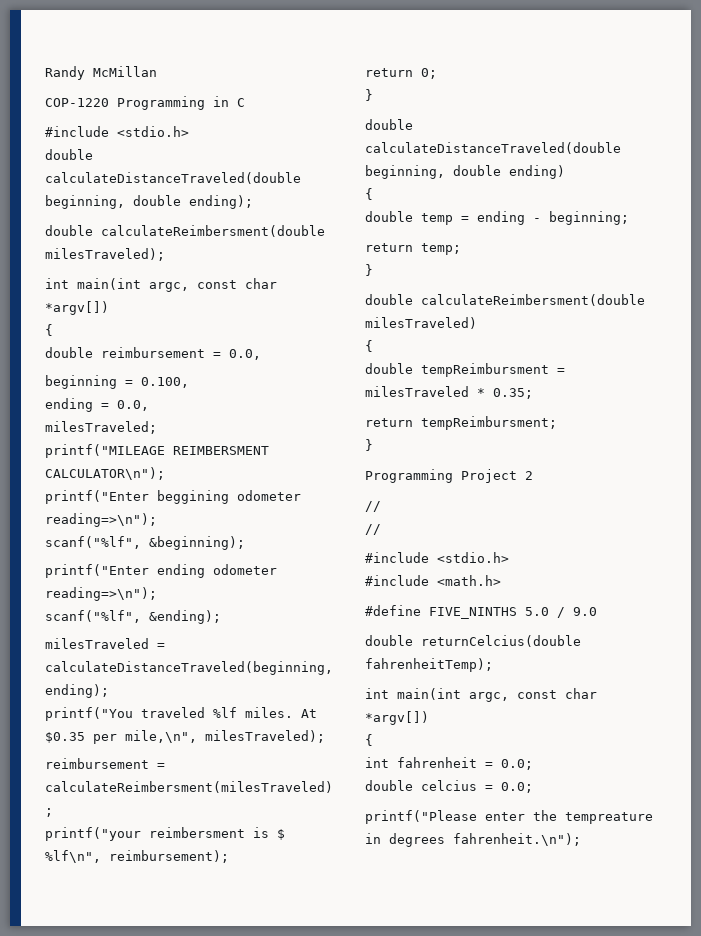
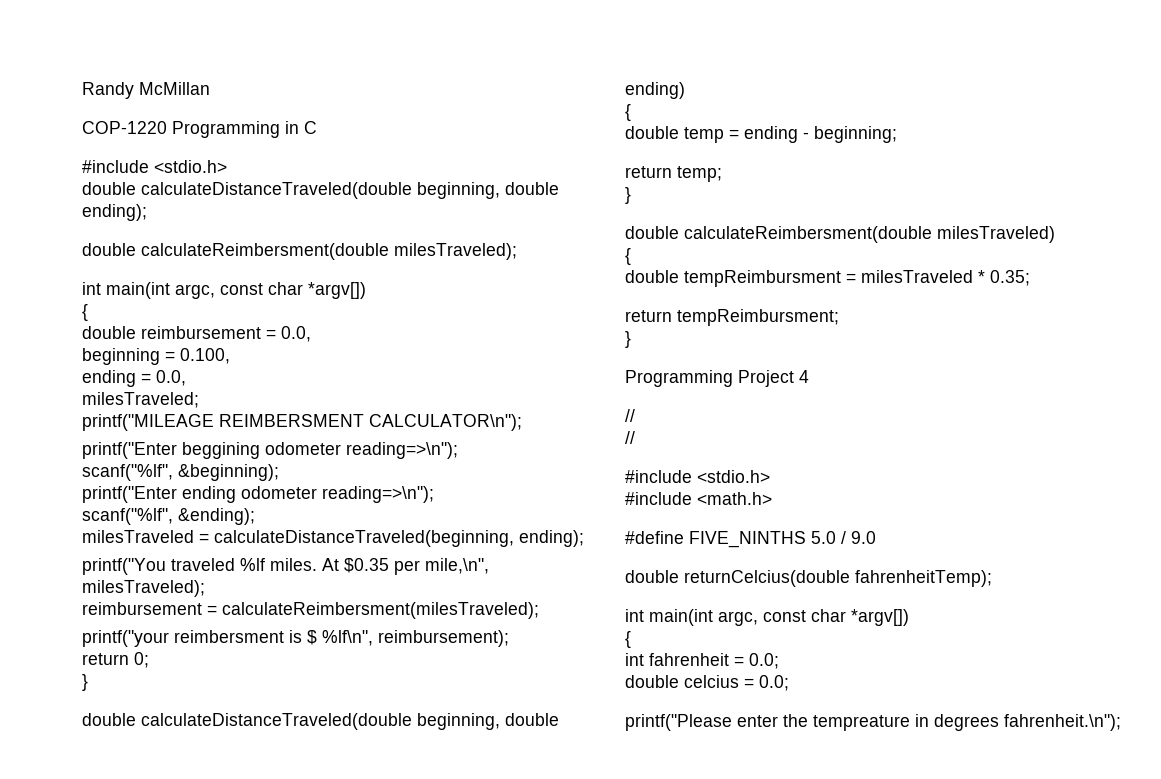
[525,471,533,480] 2 -> [799,370,809,383] 4

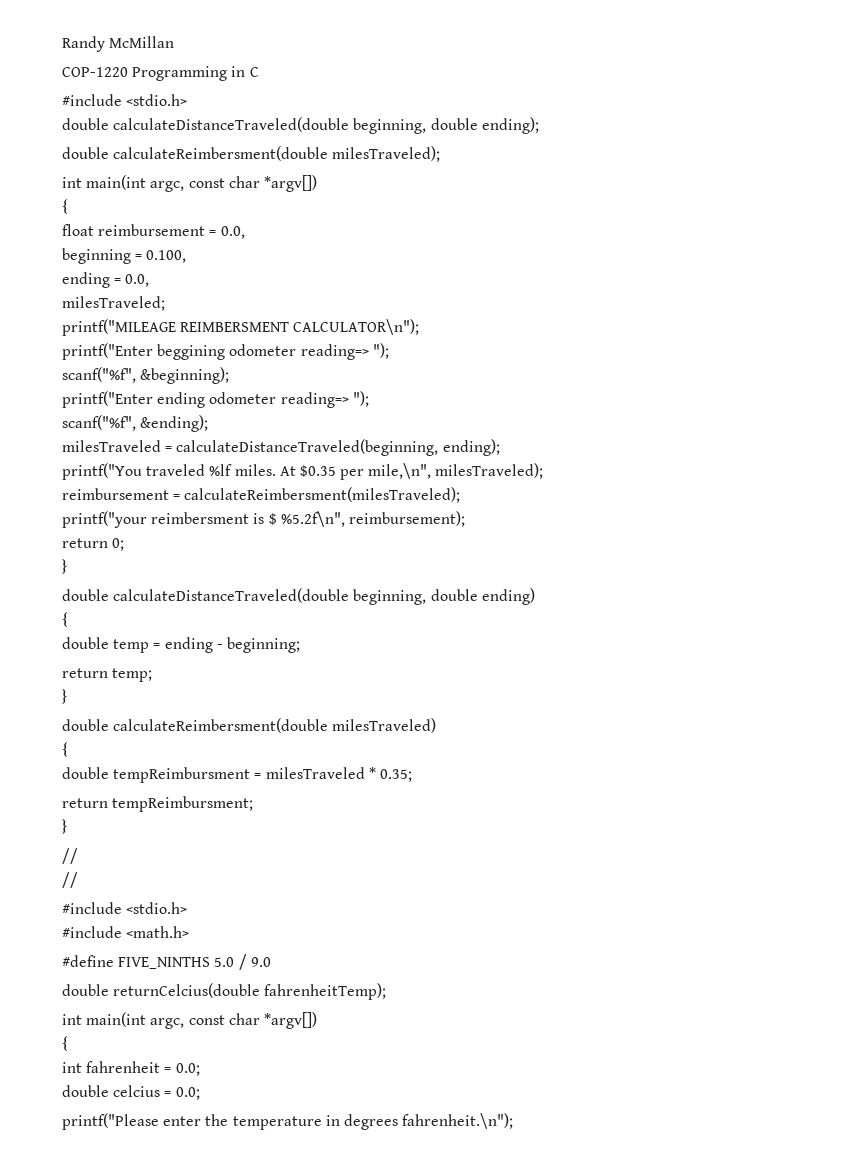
[82,326,136,339] double -> [62,224,94,236] float
[346,442,458,459] [82,464,173,481] reading=>\n"); // scanf("%lf", -> [300,343,389,360] [62,367,136,383] reading=> "); // scanf("%f",
[322,486,434,503] [82,508,173,525] reading=>\n"); // scanf("%lf", -> [280,391,369,408] [62,415,136,431] reading=> "); // scanf("%f",
[322,630,373,646] %lf\n", -> [280,511,345,527] %5.2f\n",
[625,370,809,387] // Programming Project 4 -> (67, 826) none
[813,715,910,731] tempreature -> [232,1116,322,1130] temperature

